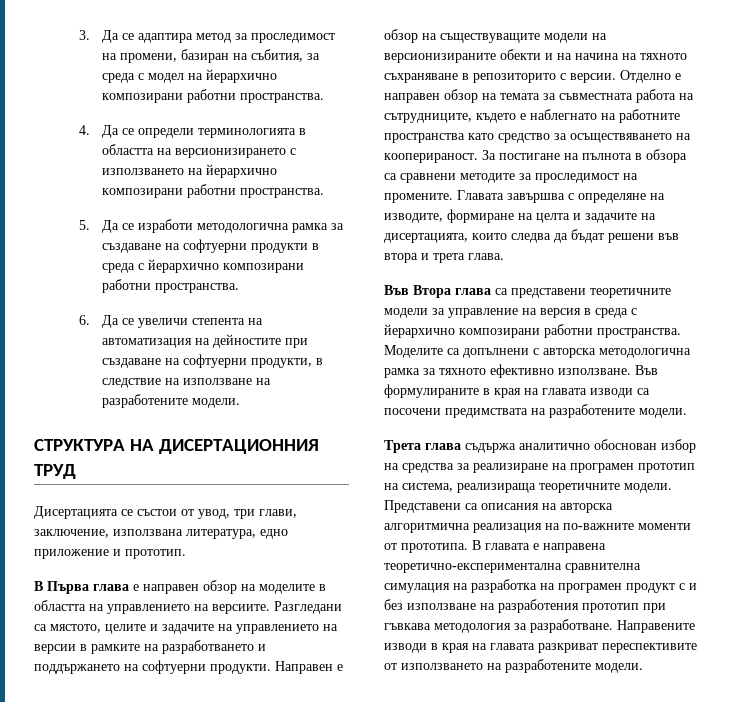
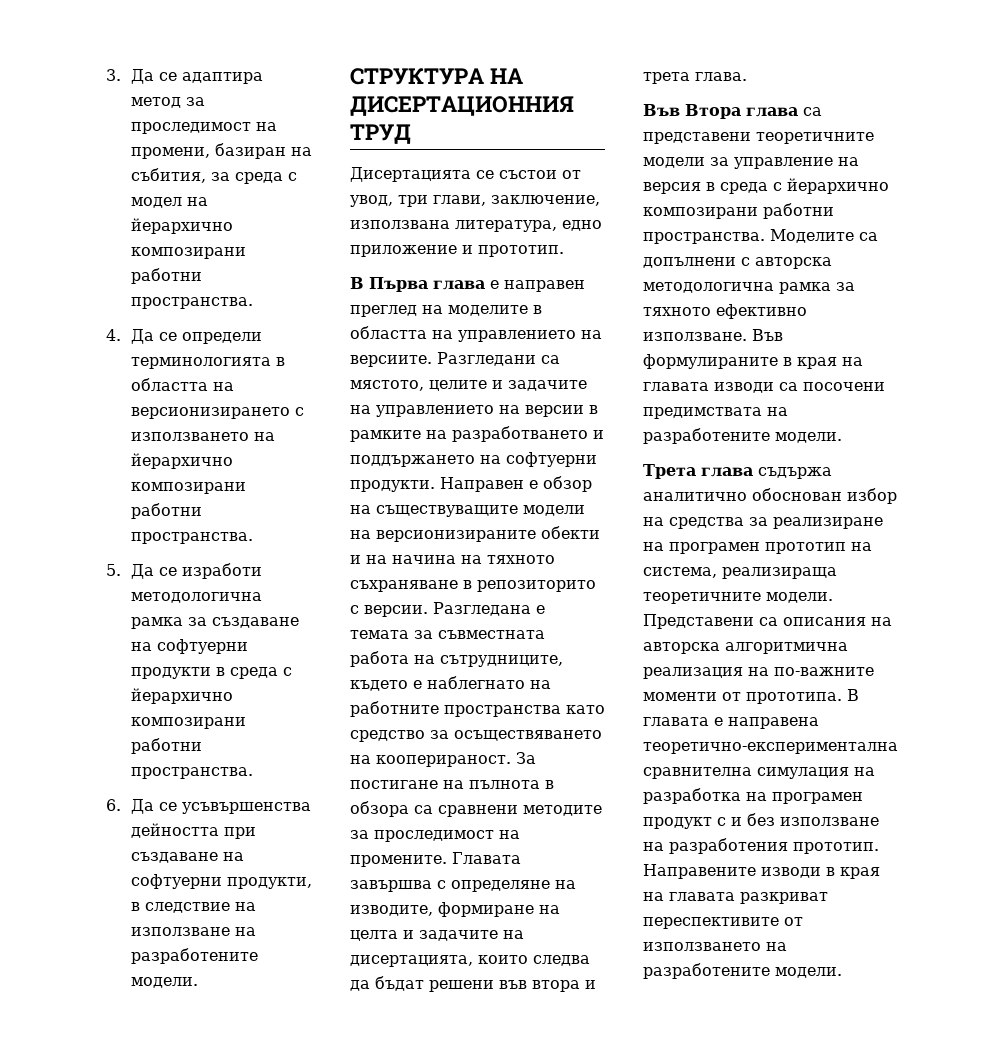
[137,318,263,328] [101,334,281,348] увеличи степента на автоматизация на дейностите -> [181,802,311,814] [130,823,219,838] усъвършенства дейността
[203,580,237,594] обзор -> [350,305,417,317] преглед
[620,70,681,83] [384,89,497,103] Отделно е направен обзор на -> [433,602,545,616] Разгледана е
[582,603,666,613] [384,619,613,633] прототип при гъвкава методология за разработване. -> [793,842,879,854] прототип.

